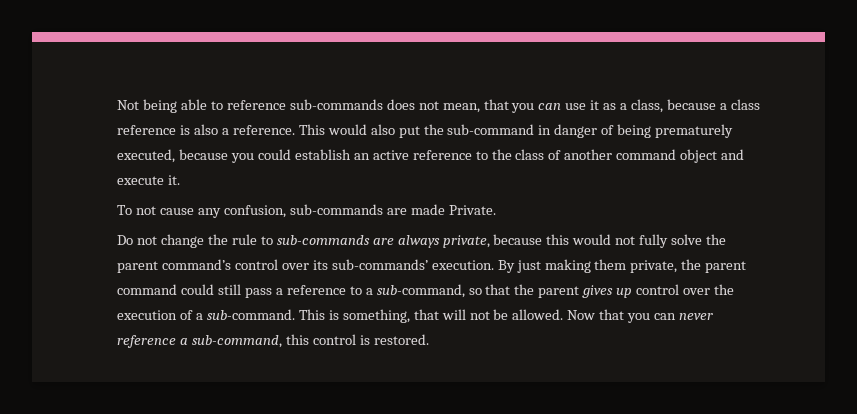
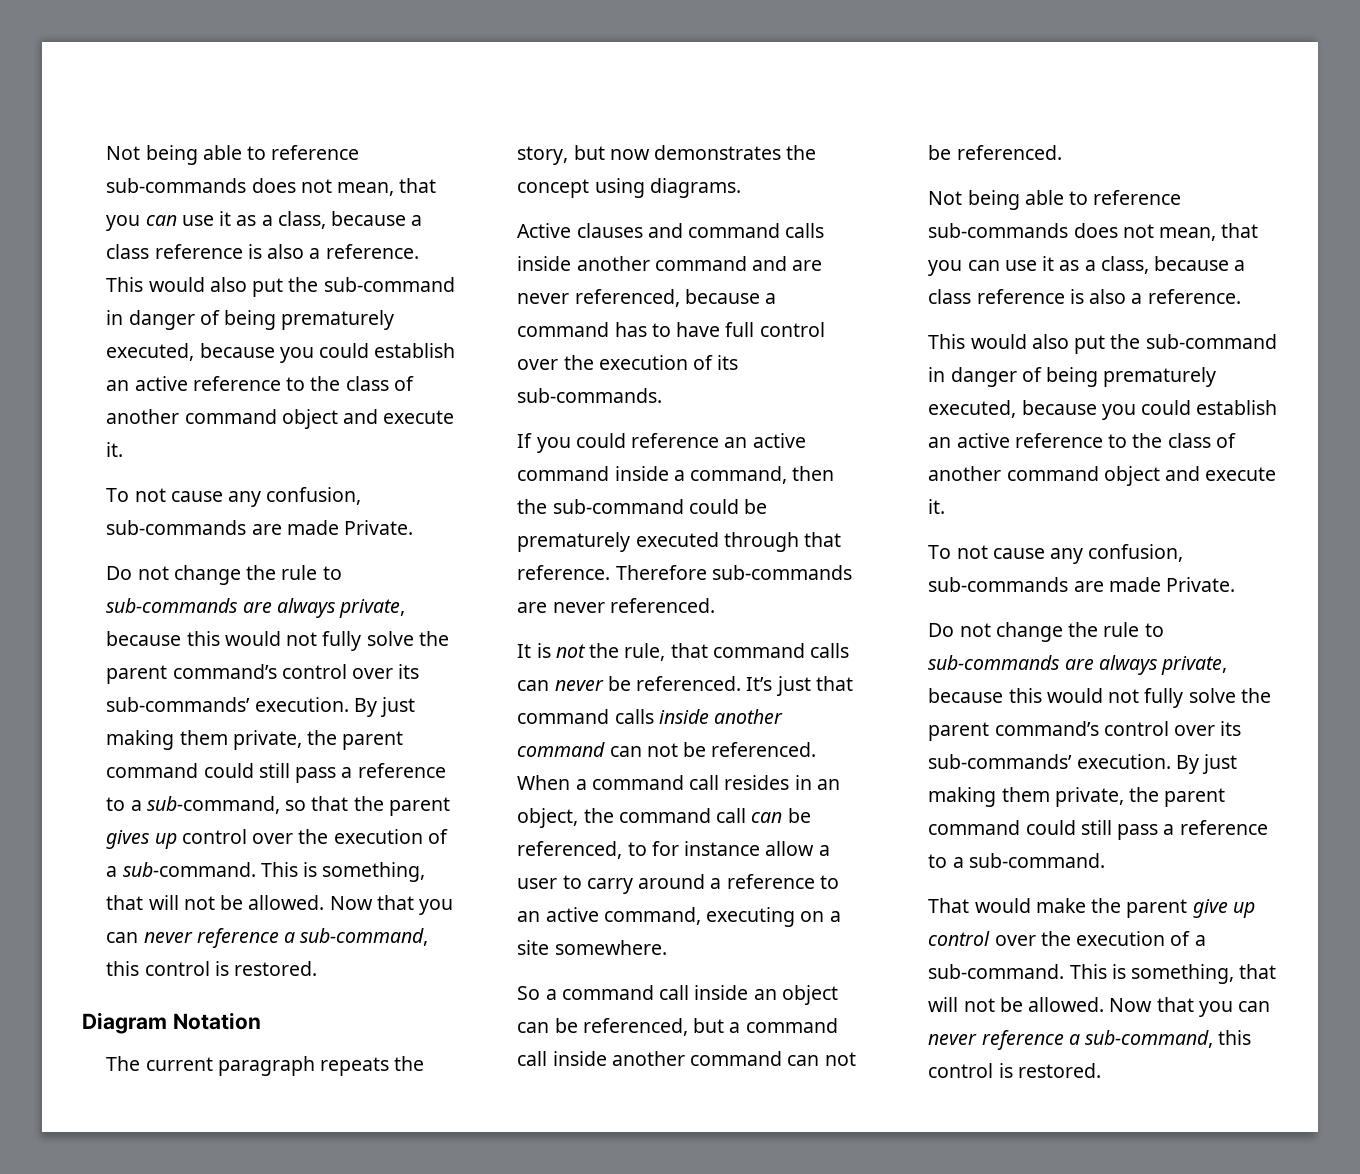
(429, 339) none -> [82,1012,261,1034] [106,1056,425,1076] [517,145,817,165] [517,178,741,198] [517,223,825,238] [517,256,823,271] [517,289,777,307] [517,322,825,337] [517,355,739,370] [517,388,663,403] [517,433,806,453] [517,466,835,484] [517,499,768,514] [517,532,842,552] [517,565,852,580] [517,598,715,613] [517,643,850,661] [517,676,853,696] [517,709,784,724] [517,742,817,757] [517,775,840,790] [517,808,811,828] [517,841,830,859] [517,874,839,894] [517,907,841,927] [517,940,667,955] [517,985,838,1005] [517,1018,838,1036] [517,1051,856,1066] [928,145,1062,160] [928,190,1182,210] [928,223,1259,241] [928,256,1246,276] [928,289,1241,304] [928,334,1277,354] [928,367,1217,387] [928,400,1278,420] [928,433,1236,448] [928,466,1277,486] [928,499,946,514] [928,544,1184,564] [928,577,1236,592] [928,622,1164,642] [928,655,1228,675] [928,688,1271,708] [928,721,1242,741] [928,754,1238,774] [928,787,1226,807] [928,820,1268,840] [928,853,1105,868] [928,898,1255,918] [928,931,1206,946] [928,964,1277,984] [928,997,1271,1017] [928,1030,1252,1050] [928,1063,1101,1078] // Diagram Notation // The current paragraph repeats the story, but now demonstrates the concept using diagrams. // Active clauses and command calls inside another command and are never referenced, because a command has to have full control over the execution of its sub-commands. // If you could reference an active command inside a command, then the sub-command could be prematurely executed through that reference. Therefore sub-commands are never referenced. // It is not the rule, that command calls can never be referenced. It’s just that command calls inside another command can not be referenced. When a command call resides in an object, the command call can be referenced, to for instance allow a user to carry around a reference to an active command, executing on a site somewhere. // So a command call inside an object can be referenced, but a command call inside another command can not be referenced. // Not being able to reference sub-commands does not mean, that you can use it as a class, because a class reference is also a reference. // This would also put the sub-command in danger of being prematurely executed, because you could establish an active reference to the class of another command object and execute it. // To not cause any confusion, sub-commands are made Private. // Do not change the rule to sub-commands are always private, because this would not fully solve the parent command’s control over its sub-commands’ execution. By just making them private, the parent command could still pass a reference to a sub-command. // That would make the parent give up control over the execution of a sub-command. This is something, that will not be allowed. Now that you can never reference a sub-command, this control is restored.

